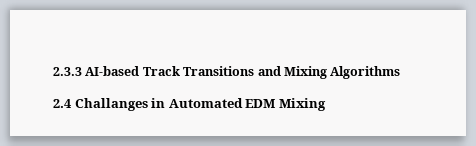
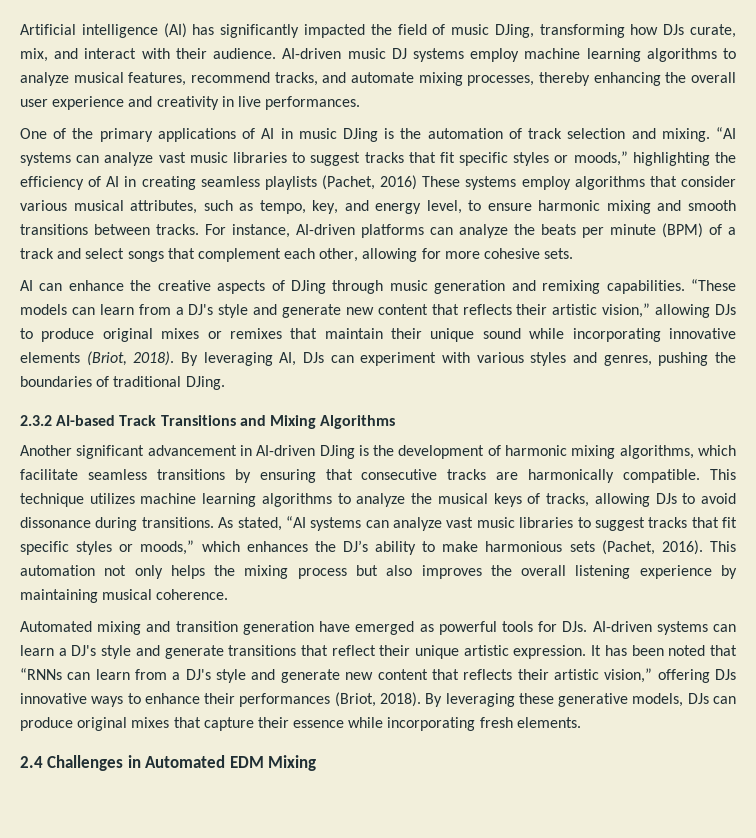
[53,67,82,76] 2.3.3 -> [20,23,737,38] [20,48,736,62] [20,72,736,86] [20,96,361,110] [20,127,736,142] [20,151,736,166] [20,175,736,190] [20,200,736,214] [20,223,736,238] [20,248,574,262] [20,279,737,294] [20,303,736,318] [20,328,736,342] [20,351,736,366] [20,376,225,390] [20,415,52,426] Artificial intelligence (AI) has significantly impacted the field of music DJing, transforming how DJs curate, mix, and interact with their audience. AI-driven music DJ systems employ machine learning algorithms to analyze musical features, recommend tracks, and automate mixing processes, thereby enhancing the overall user experience and creativity in live performances. // One of the primary applications of AI in music DJing is the automation of track selection and mixing. “AI systems can analyze vast music libraries to suggest tracks that fit specific styles or moods,” highlighting the efficiency of AI in creating seamless playlists (Pachet, 2016) These systems employ algorithms that consider various musical attributes, such as tempo, key, and energy level, to ensure harmonic mixing and smooth transitions between tracks. For instance, AI-driven platforms can analyze the beats per minute (BPM) of a track and select songs that complement each other, allowing for more cohesive sets. // AI can enhance the creative aspects of DJing through music generation and remixing capabilities. “These models can learn from a DJ's style and generate new content that reflects their artistic vision,” allowing DJs to produce original mixes or remixes that maintain their unique sound while incorporating innovative elements (Briot, 2018). By leveraging AI, DJs can experiment with various styles and genres, pushing the boundaries of traditional DJing. // 2.3.2
(401, 72) none -> [20,445,736,459] [20,469,736,483] [20,493,737,507] [20,516,737,531] [20,540,736,555] [20,565,738,579] [20,589,229,603] [20,621,736,635] [20,645,738,659] [20,668,737,683] [20,692,737,707] [20,717,581,731] // Another significant advancement in AI-driven DJing is the development of harmonic mixing algorithms, which facilitate seamless transitions by ensuring that consecutive tracks are harmonically compatible. This technique utilizes machine learning algorithms to analyze the musical keys of tracks, allowing DJs to avoid dissonance during transitions. As stated, “AI systems can analyze vast music libraries to suggest tracks that fit specific styles or moods,” which enhances the DJ’s ability to make harmonious sets (Pachet, 2016). This automation not only helps the mixing process but also improves the overall listening experience by maintaining musical coherence. // Automated mixing and transition generation have emerged as powerful tools for DJs. AI-driven systems can learn a DJ's style and generate transitions that reflect their unique artistic expression. It has been noted that “RNNs can learn from a DJ's style and generate new content that reflects their artistic vision,” offering DJs innovative ways to enhance their performances (Briot, 2018). By leveraging these generative models, DJs can produce original mixes that capture their essence while incorporating fresh elements.
[74,98,148,111] Challanges -> [47,755,124,771] Challenges

